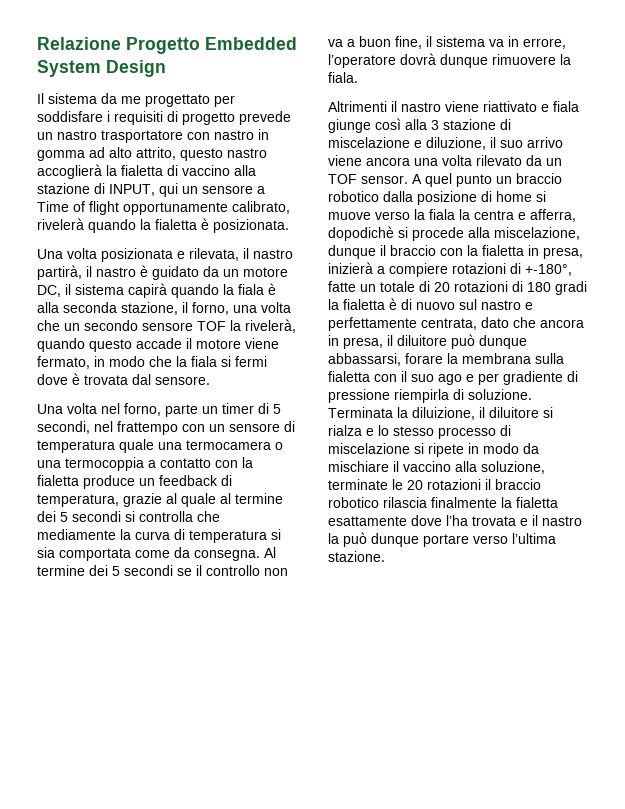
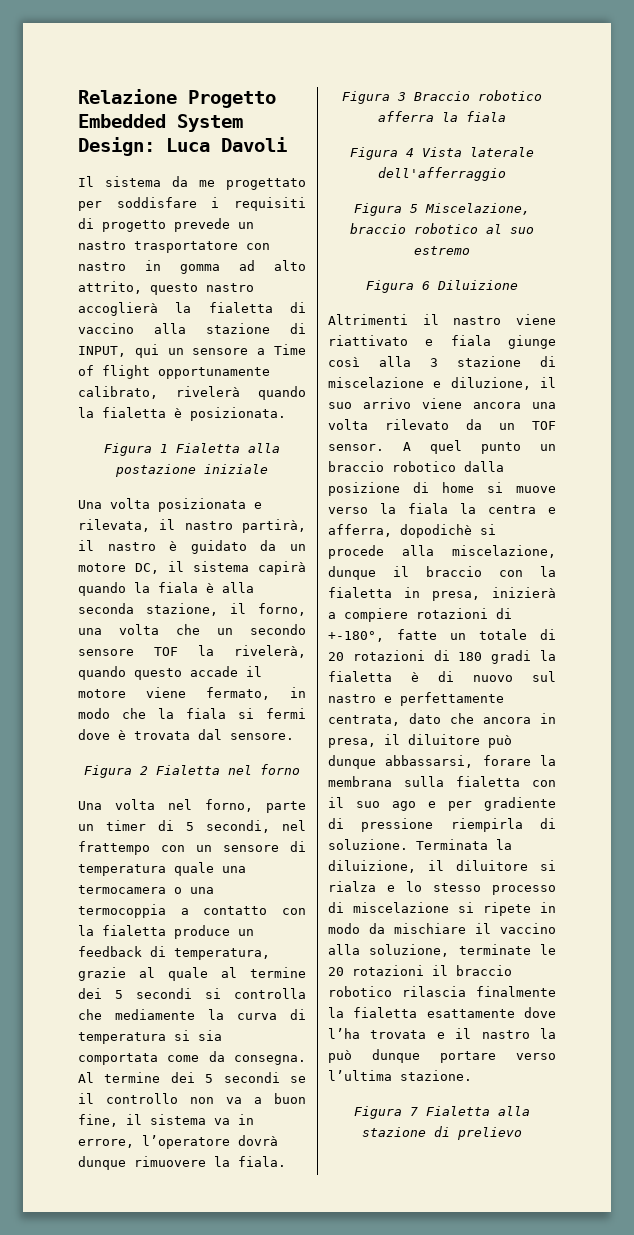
[106,60,166,77] Design -> [78,137,287,156] Design: Luca Davoli
(289, 226) none -> [104,443,280,456] [115,464,268,477] // Figura 1 Fialetta alla postazione iniziale
(210, 380) none -> [84,764,300,778] // Figura 2 Fialetta nel forno
(358, 77) none -> [342,90,542,104] [378,111,506,122] [350,147,534,160] [378,167,506,181] [354,203,530,216] [350,223,534,234] [414,246,470,255] [366,280,518,293] // Figura 3 Braccio robotico afferra la fiala // Figura 4 Vista laterale dell'afferraggio // Figura 5 Miscelazione, braccio robotico al suo estremo // Figura 6 Diluizione
(385, 556) none -> [354,1106,530,1119] [362,1126,522,1140] // Figura 7 Fialetta alla stazione di prelievo

